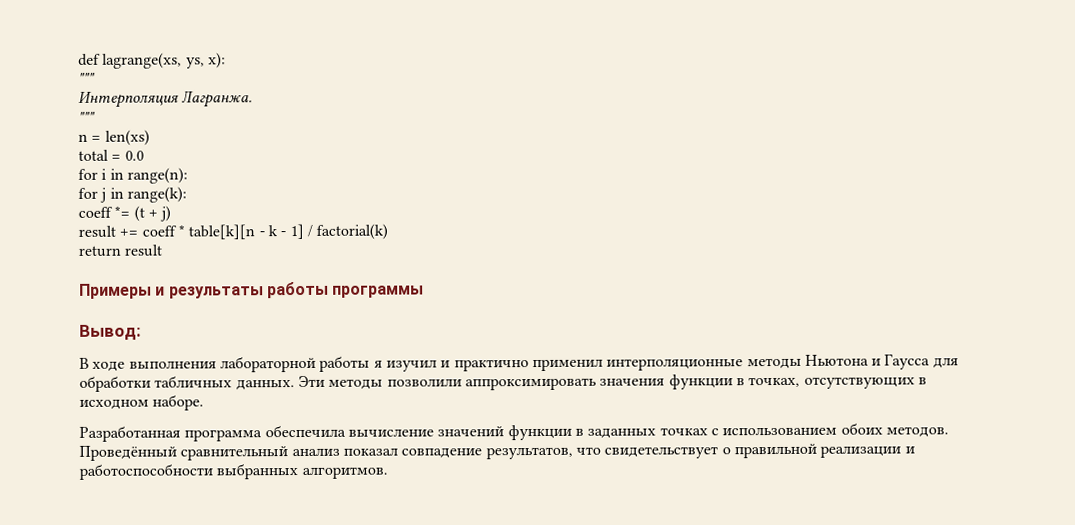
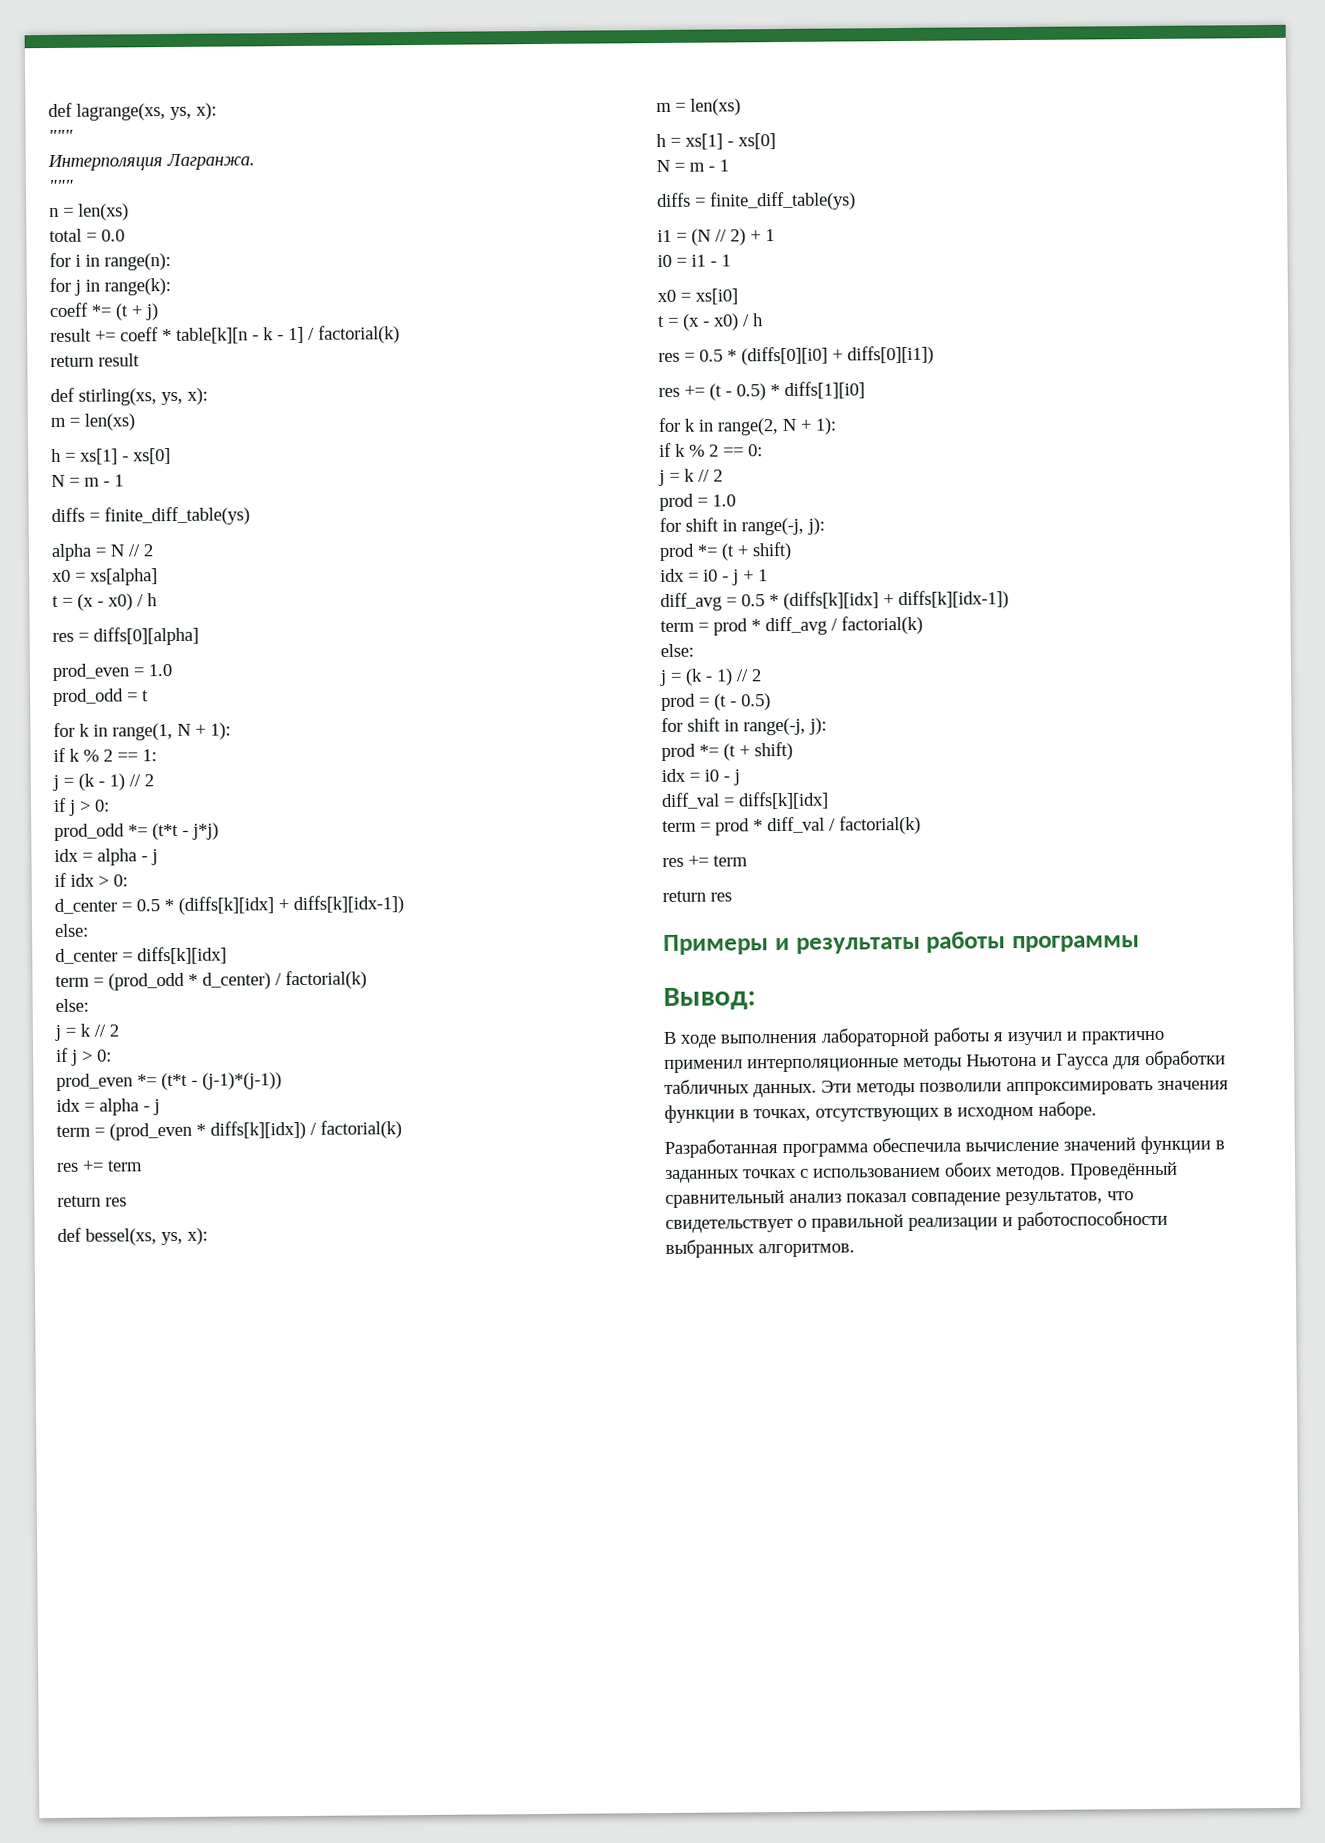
(163, 250) none -> [50,387,208,406] [50,413,135,431] [51,448,171,465] [51,474,124,487] [51,506,250,526] [51,543,153,561] [52,568,158,586] [52,593,157,611] [52,626,199,646] [52,663,172,681] [53,688,149,706] [53,722,231,741] [53,747,157,762] [52,773,154,791] [53,797,110,816] [54,822,219,841] [54,848,158,866] [54,872,128,887] [54,895,404,915] [54,923,89,937] [55,946,227,965] [55,970,367,991] [55,998,89,1012] [54,1023,119,1041] [56,1047,112,1066] [56,1072,282,1091] [56,1098,160,1116] [56,1120,402,1141] [56,1159,143,1172] [57,1195,127,1207] [57,1227,208,1246] [656,98,741,116] [656,133,776,150] [656,159,729,173] [657,191,856,211] [657,228,775,246] [657,254,731,268] [657,288,738,305] [658,313,763,331] [658,345,934,366] [658,381,865,401] [658,417,837,436] [659,442,763,458] [658,468,723,487] [659,493,736,512] [659,517,825,536] [659,541,792,562] [660,568,768,586] [660,590,1009,612] [660,615,923,636] [660,643,694,658] [659,668,762,687] [661,693,771,712] [661,717,827,736] [661,741,793,762] [661,768,740,786] [661,791,829,810] [662,815,921,836] [662,854,748,867] [662,890,732,902] // def stirling(xs, ys, x): // m = len(xs) // h = xs[1] - xs[0] // N = m - 1 // diffs = finite_diff_table(ys) // alpha = N // 2 // x0 = xs[alpha] // t = (x - x0) / h // res = diffs[0][alpha] // prod_even = 1.0 // prod_odd = t // for k in range(1, N + 1): // if k % 2 == 1: // j = (k - 1) // 2 // if j > 0: // prod_odd *= (t*t - j*j) // idx = alpha - j // if idx > 0: // d_center = 0.5 * (diffs[k][idx] + diffs[k][idx-1]) // else: // d_center = diffs[k][idx] // term = (prod_odd * d_center) / factorial(k) // else: // j = k // 2 // if j > 0: // prod_even *= (t*t - (j-1)*(j-1)) // idx = alpha - j // term = (prod_even * diffs[k][idx]) / factorial(k) // res += term // return res // def bessel(xs, ys, x): // m = len(xs) // h = xs[1] - xs[0] // N = m - 1 // diffs = finite_diff_table(ys) // i1 = (N // 2) + 1 // i0 = i1 - 1 // x0 = xs[i0] // t = (x - x0) / h // res = 0.5 * (diffs[0][i0] + diffs[0][i1]) // res += (t - 0.5) * diffs[1][i0] // for k in range(2, N + 1): // if k % 2 == 0: // j = k // 2 // prod = 1.0 // for shift in range(-j, j): // prod *= (t + shift) // idx = i0 - j + 1 // diff_avg = 0.5 * (diffs[k][idx] + diffs[k][idx-1]) // term = prod * diff_avg / factorial(k) // else: // j = (k - 1) // 2 // prod = (t - 0.5) // for shift in range(-j, j): // prod *= (t + shift) // idx = i0 - j // diff_val = diffs[k][idx] // term = prod * diff_val / factorial(k) // res += term // return res

